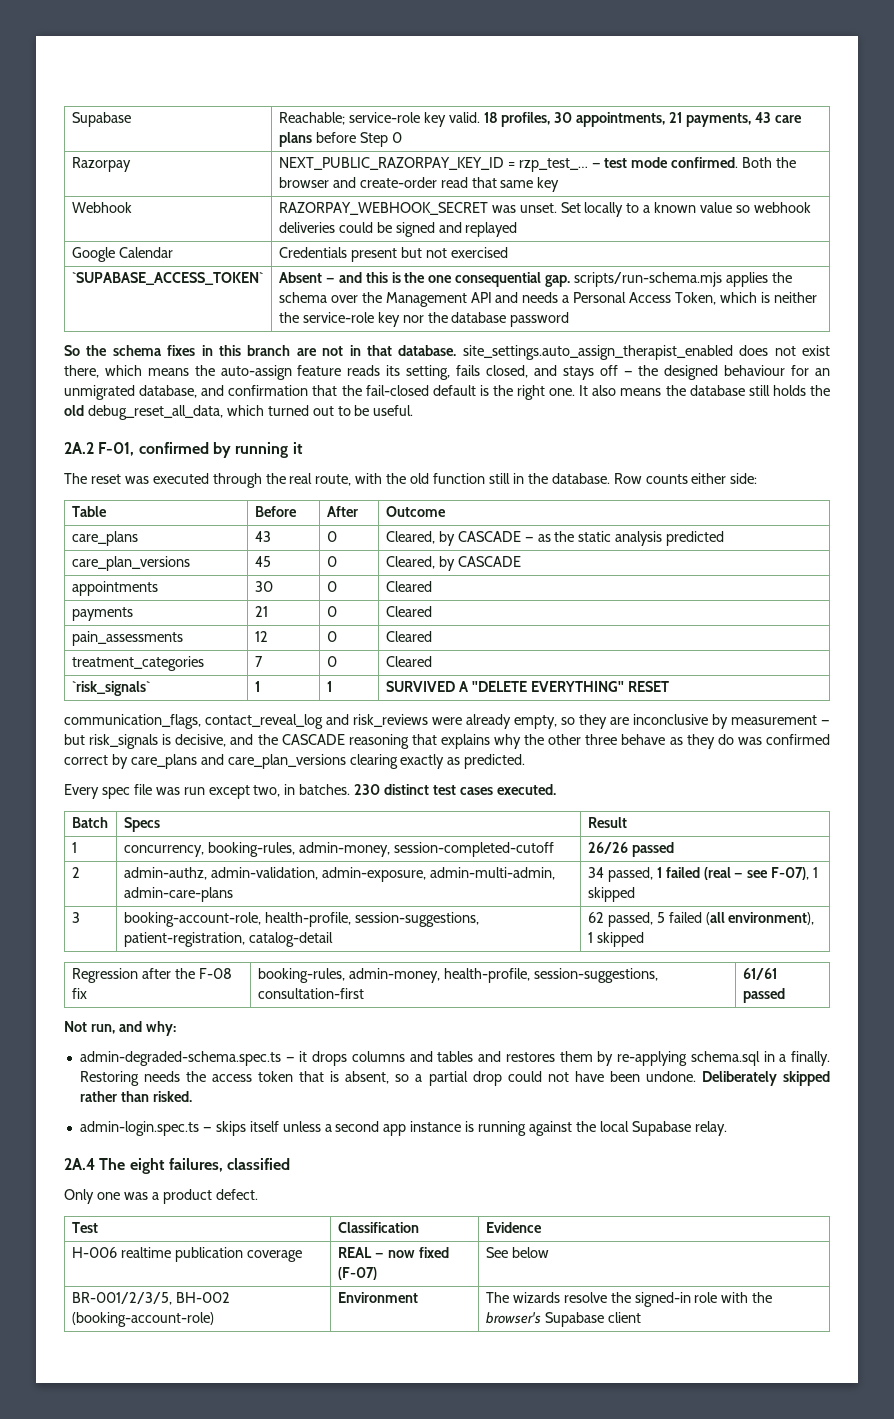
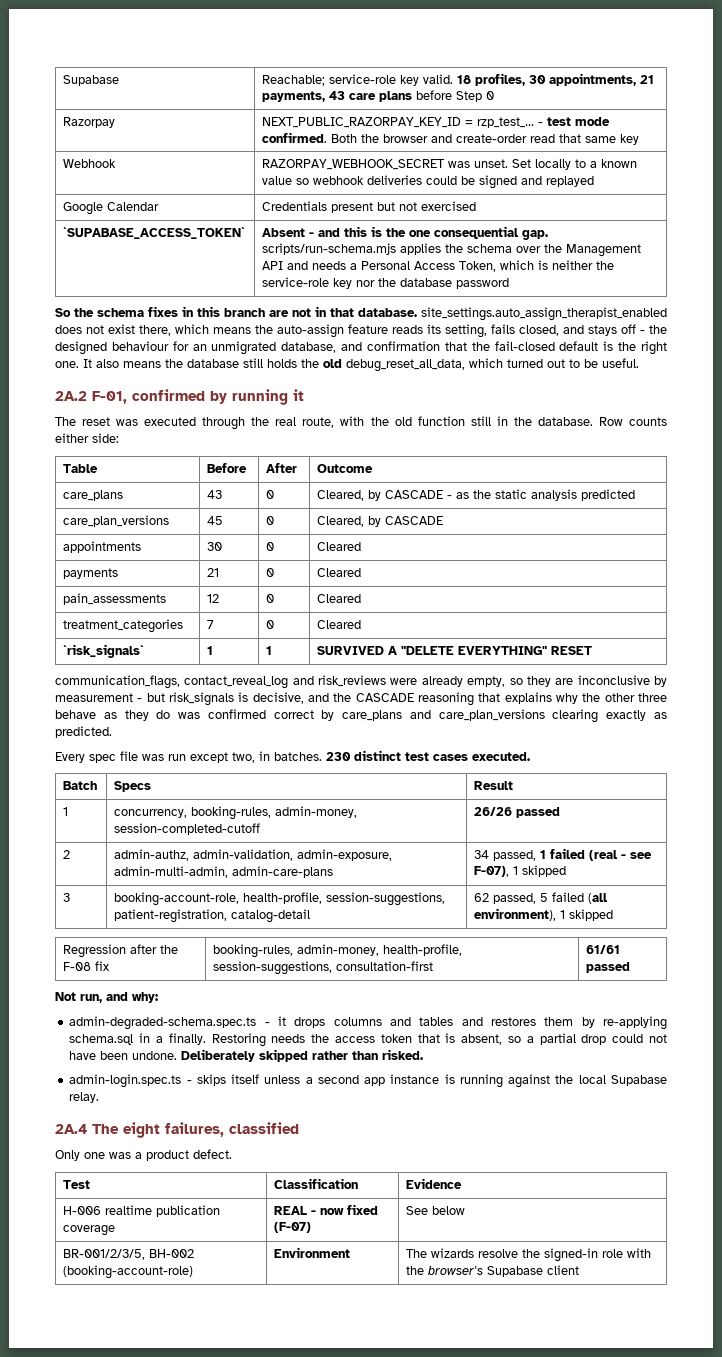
[591,163,601,168] — -> [538,122,544,126] -
[325,278,335,283] — -> [309,232,315,237] -
[623,371,633,376] — -> [640,330,645,334] -
[524,537,534,542] — -> [447,495,453,499] -
[821,720,830,725] — -> [137,698,143,702] -
[734,873,744,878] — -> [621,854,627,859] -
[285,1057,295,1062] — -> [264,1022,270,1026] -
[202,1127,212,1132] — -> [186,1080,192,1084] -
[374,1253,384,1258] — -> [311,1210,317,1215] -

